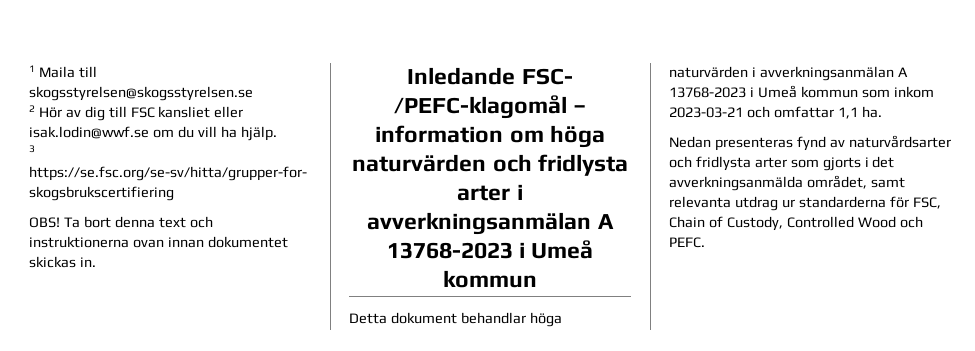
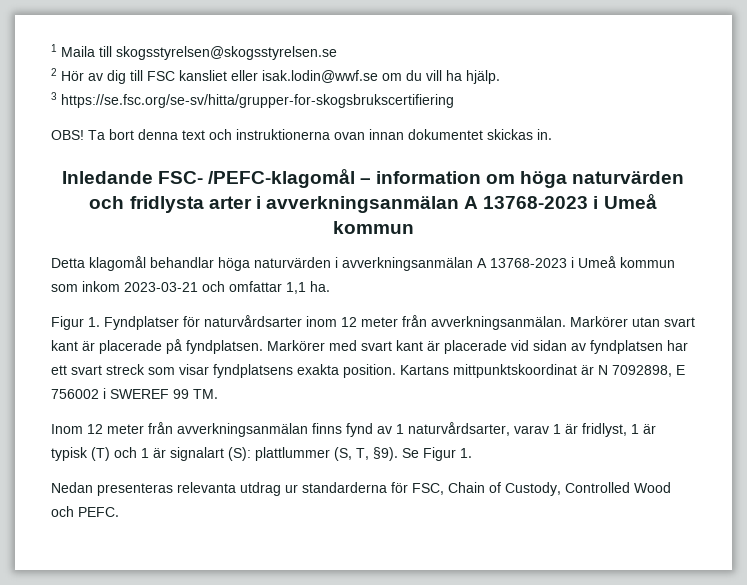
[390,312,457,324] dokument -> [89,256,146,271] klagomål
[669,135,951,151] [669,156,895,171] [669,175,905,191] Nedan presenteras fynd av naturvårdsarter och fridlysta arter som gjorts i det avverkningsanmälda området, samt -> [51,315,695,330] [51,339,688,354] [51,364,685,378] [51,388,218,399] [51,422,656,437] [51,447,472,461] [51,482,173,496] Figur 1. Fyndplatser för naturvårdsarter inom 12 meter från avverkningsanmälan. Markörer utan svart kant är placerade på fyndplatsen. Markörer med svart kant är placerade vid sidan av fyndplatsen har ett svart streck som visar fyndplatsens exakta position. Kartans mittpunktskoordinat är N 7092898, E 756002 i SWEREF 99 TM. // Inom 12 meter från avverkningsanmälan finns fynd av 1 naturvårdsarter, varav 1 är fridlyst, 1 är typisk (T) och 1 är signalart (S): plattlummer (S, T, §9). Se Figur 1. // Nedan presenteras

